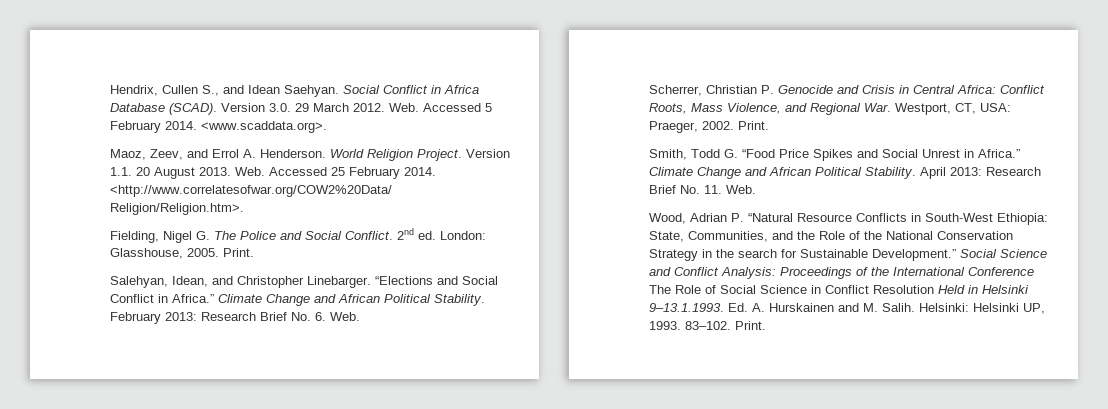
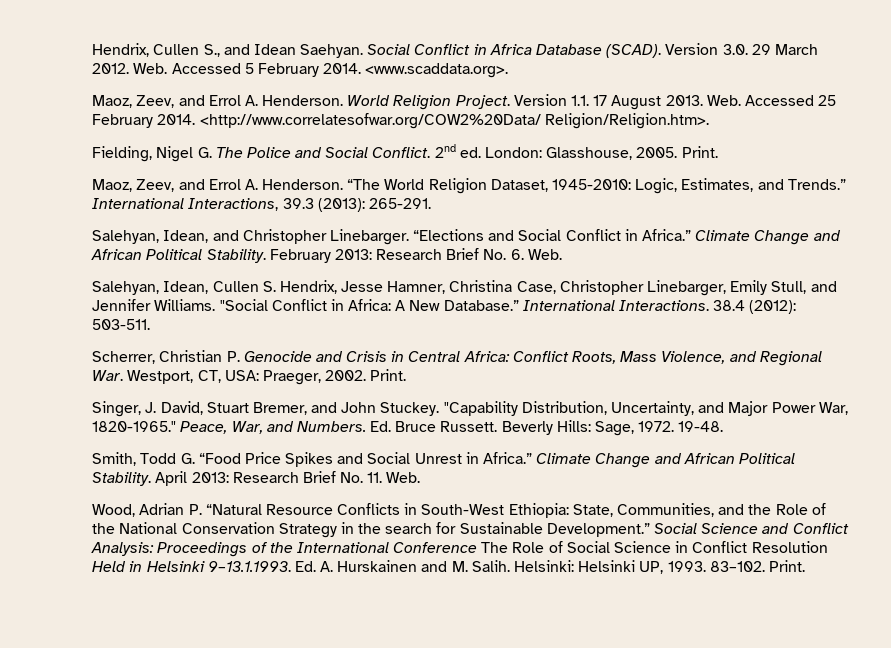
[135,167,150,176] 20 -> [593,95,608,106] 17
(254, 252) none -> [92,178,846,194] [92,198,431,212] // Maoz, Zeev, and Errol A. Henderson. “The World Religion Dataset, 1945-2010: Logic, Estimates, and Trends.” International Interactions, 39.3 (2013): 265-291.
(360, 316) none -> [92,280,837,296] [92,299,797,314] [92,319,151,330] // Salehyan, Idean, Cullen S. Hendrix, Jesse Hamner, Christina Case, Christopher Linebarger, Emily Stull, and Jennifer Williams. "Social Conflict in Africa: A New Database.” International Interactions. 38.4 (2012): 503-511.
(769, 125) none -> [92,401,848,417] [92,420,724,436] // Singer, J. David, Stuart Bremer, and John Stuckey. "Capability Distribution, Uncertainty, and Major Power War, 1820-1965." Peace, War, and Numbers. Ed. Bruce Russett. Beverly Hills: Sage, 1972. 19-48.

